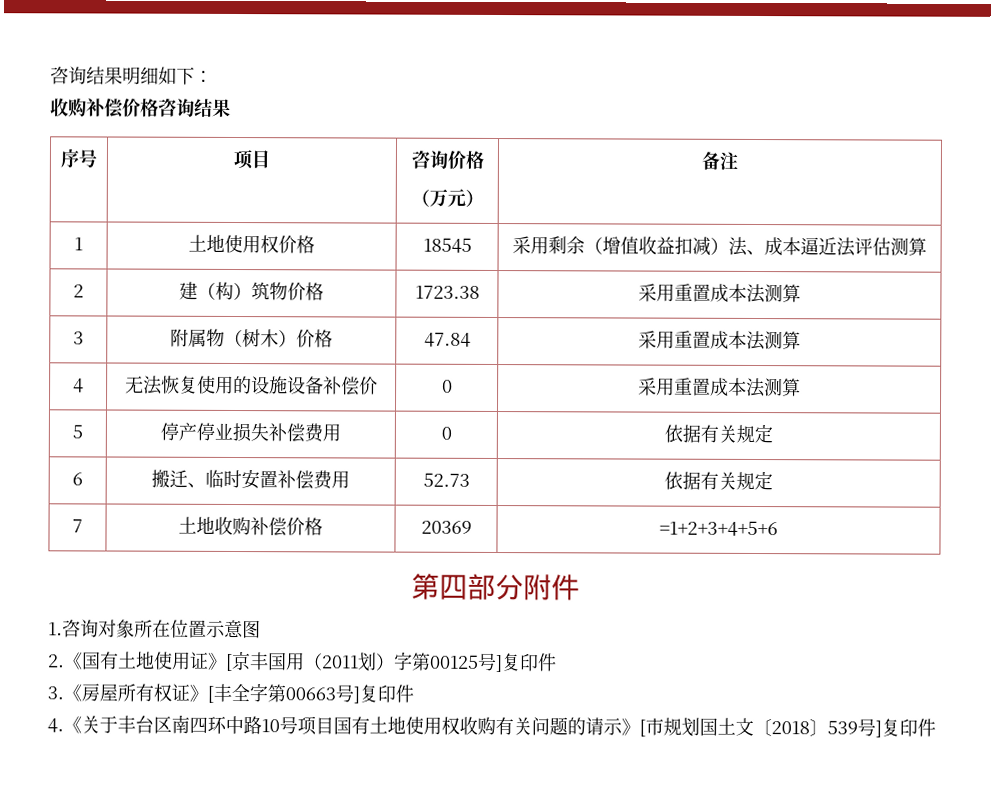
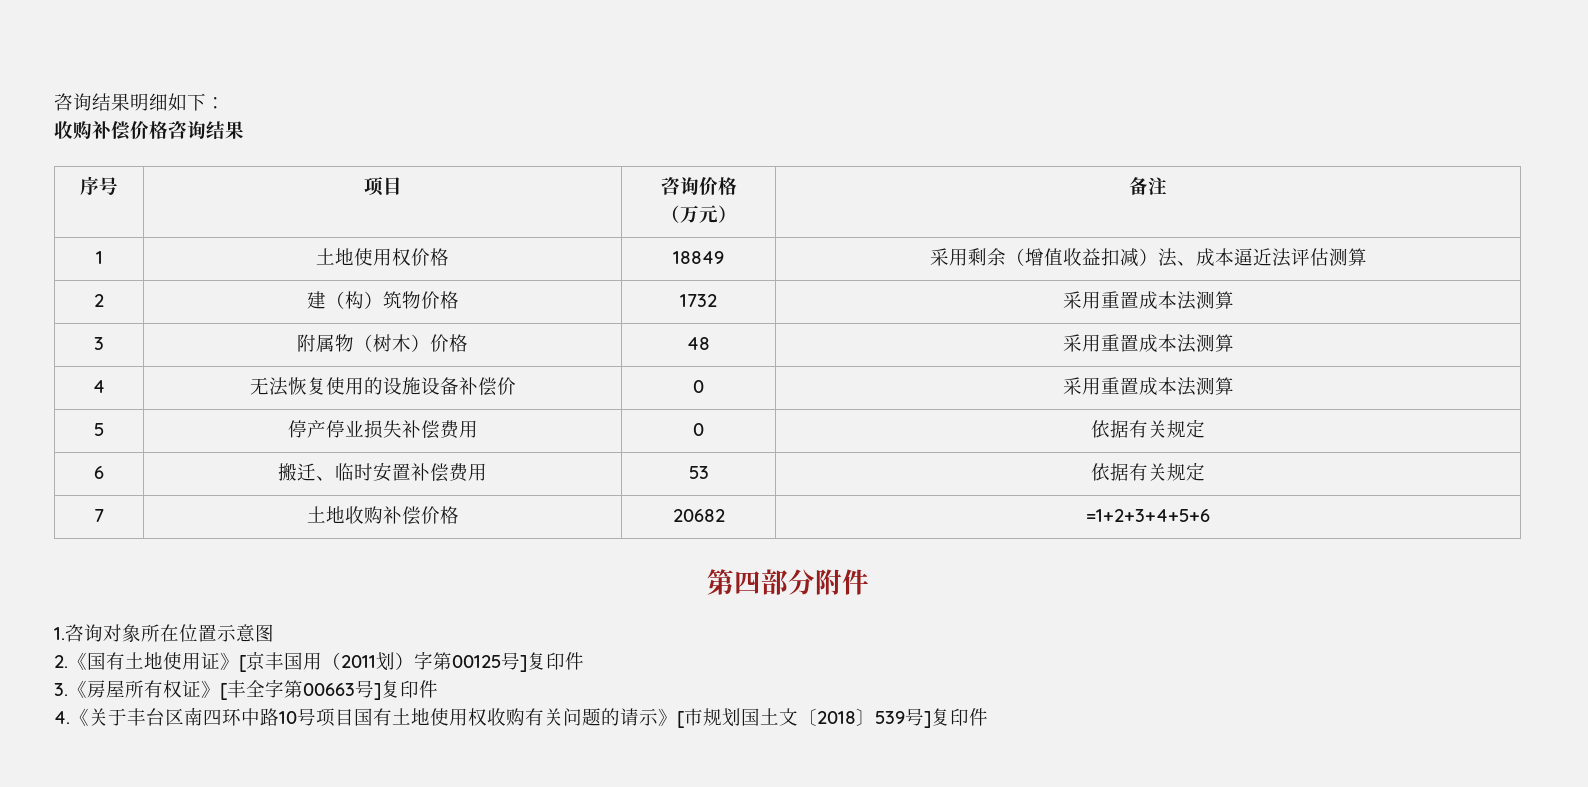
[422,237,472,253] 18545 -> [673,251,724,264] 18849
[414,285,480,299] 1723.38 -> [680,294,717,307] 1732
[423,332,471,347] 47.84 -> [687,337,710,350] 48
[422,472,470,487] 52.73 -> [688,466,709,479] 53
[420,520,472,534] 20369 -> [672,509,725,522] 20682

